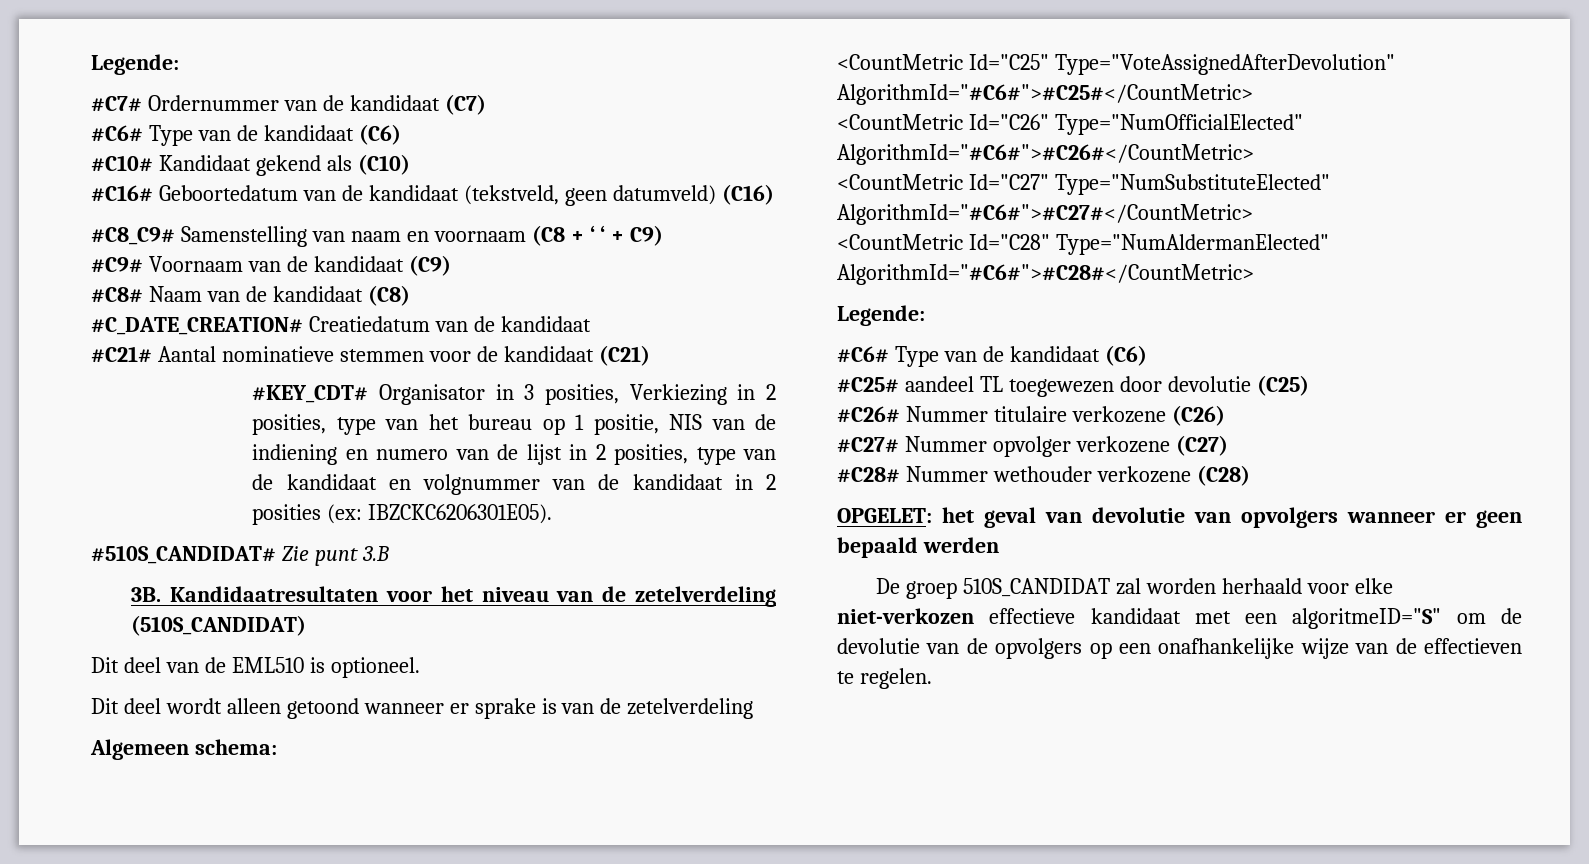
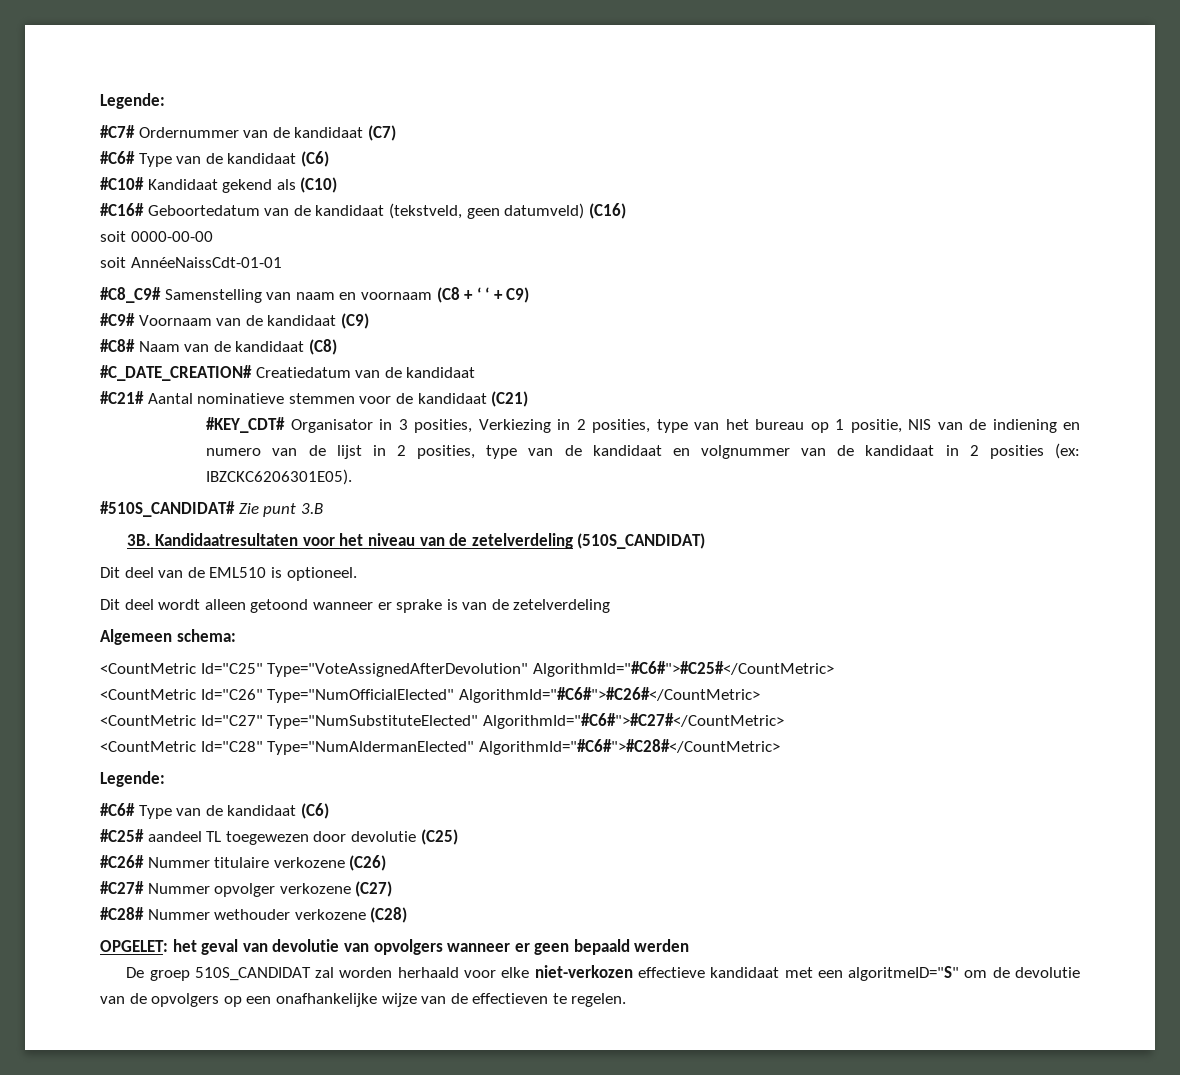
(774, 194) none -> [100,231,213,242] [100,257,282,268] // soit 0000-00-00 // soit AnnéeNaissCdt-01-01

